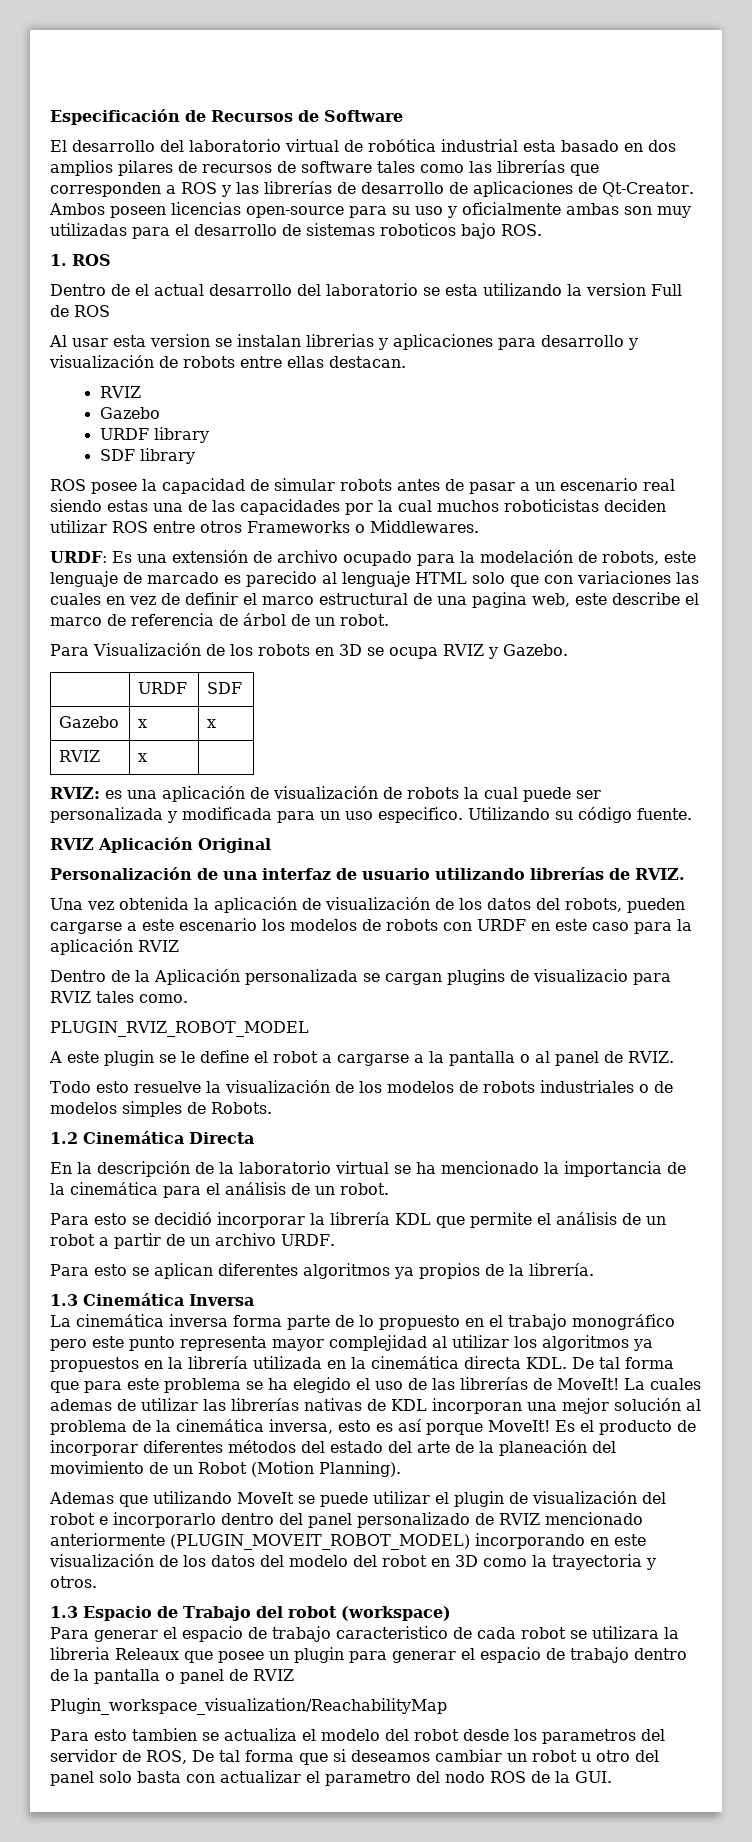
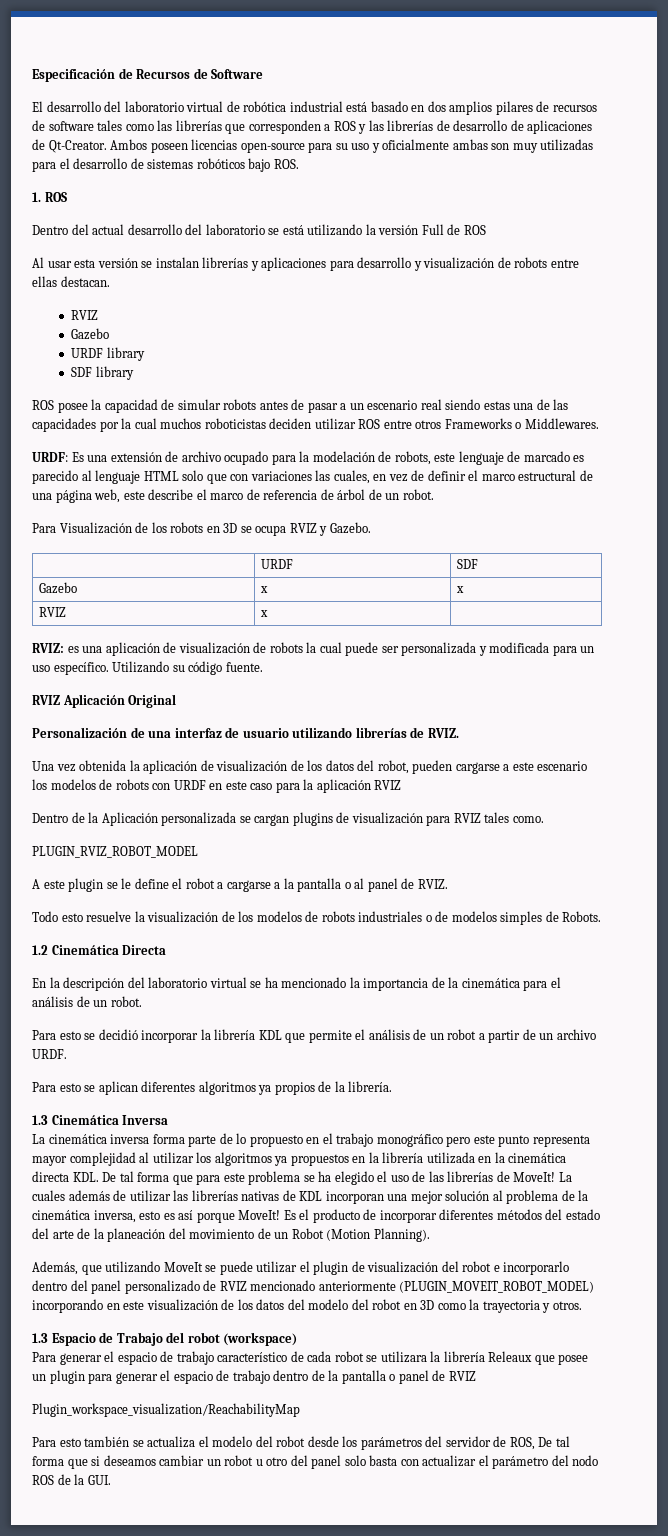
[523,140,556,152] esta -> [346,102,368,112] está
[380,223,456,236] roboticos -> [196,158,245,169] robóticos
[111,284,149,296] de el -> [71,224,89,235] del
[445,284,478,296] esta -> [282,225,304,235] está
[586,283,646,296] version -> [378,225,419,235] versión
[150,334,210,347] version -> [97,258,138,268] versión
[306,334,374,347] librerias -> [202,257,249,268] librerías
[50,593,101,605] cuales -> [333,470,370,484] cuales,
[472,592,527,608] pagina -> [55,490,92,503] página
[378,807,463,823] especifico. -> [53,662,109,675] específico.
[565,898,622,912] robots, -> [377,760,409,774] robot,
[533,969,628,982] visualizacio -> [351,812,423,824] visualización
[195,1162,234,1174] de la -> [127,977,145,988] del
[50,1399,112,1411] ademas -> [68,1190,110,1201] además
[49,1492,114,1504] Ademas -> [32,1261,78,1275] Además,
[336,1626,448,1639] caracteristico -> [217,1352,288,1362] característico
[50,1647,110,1660] libreria -> [443,1351,485,1362] librería
[132,1728,197,1741] tambien -> [84,1436,130,1447] también
[542,1729,636,1744] parametros -> [360,1437,422,1450] parámetros
[325,1771,411,1786] parametro -> [492,1456,549,1469] parámetro

